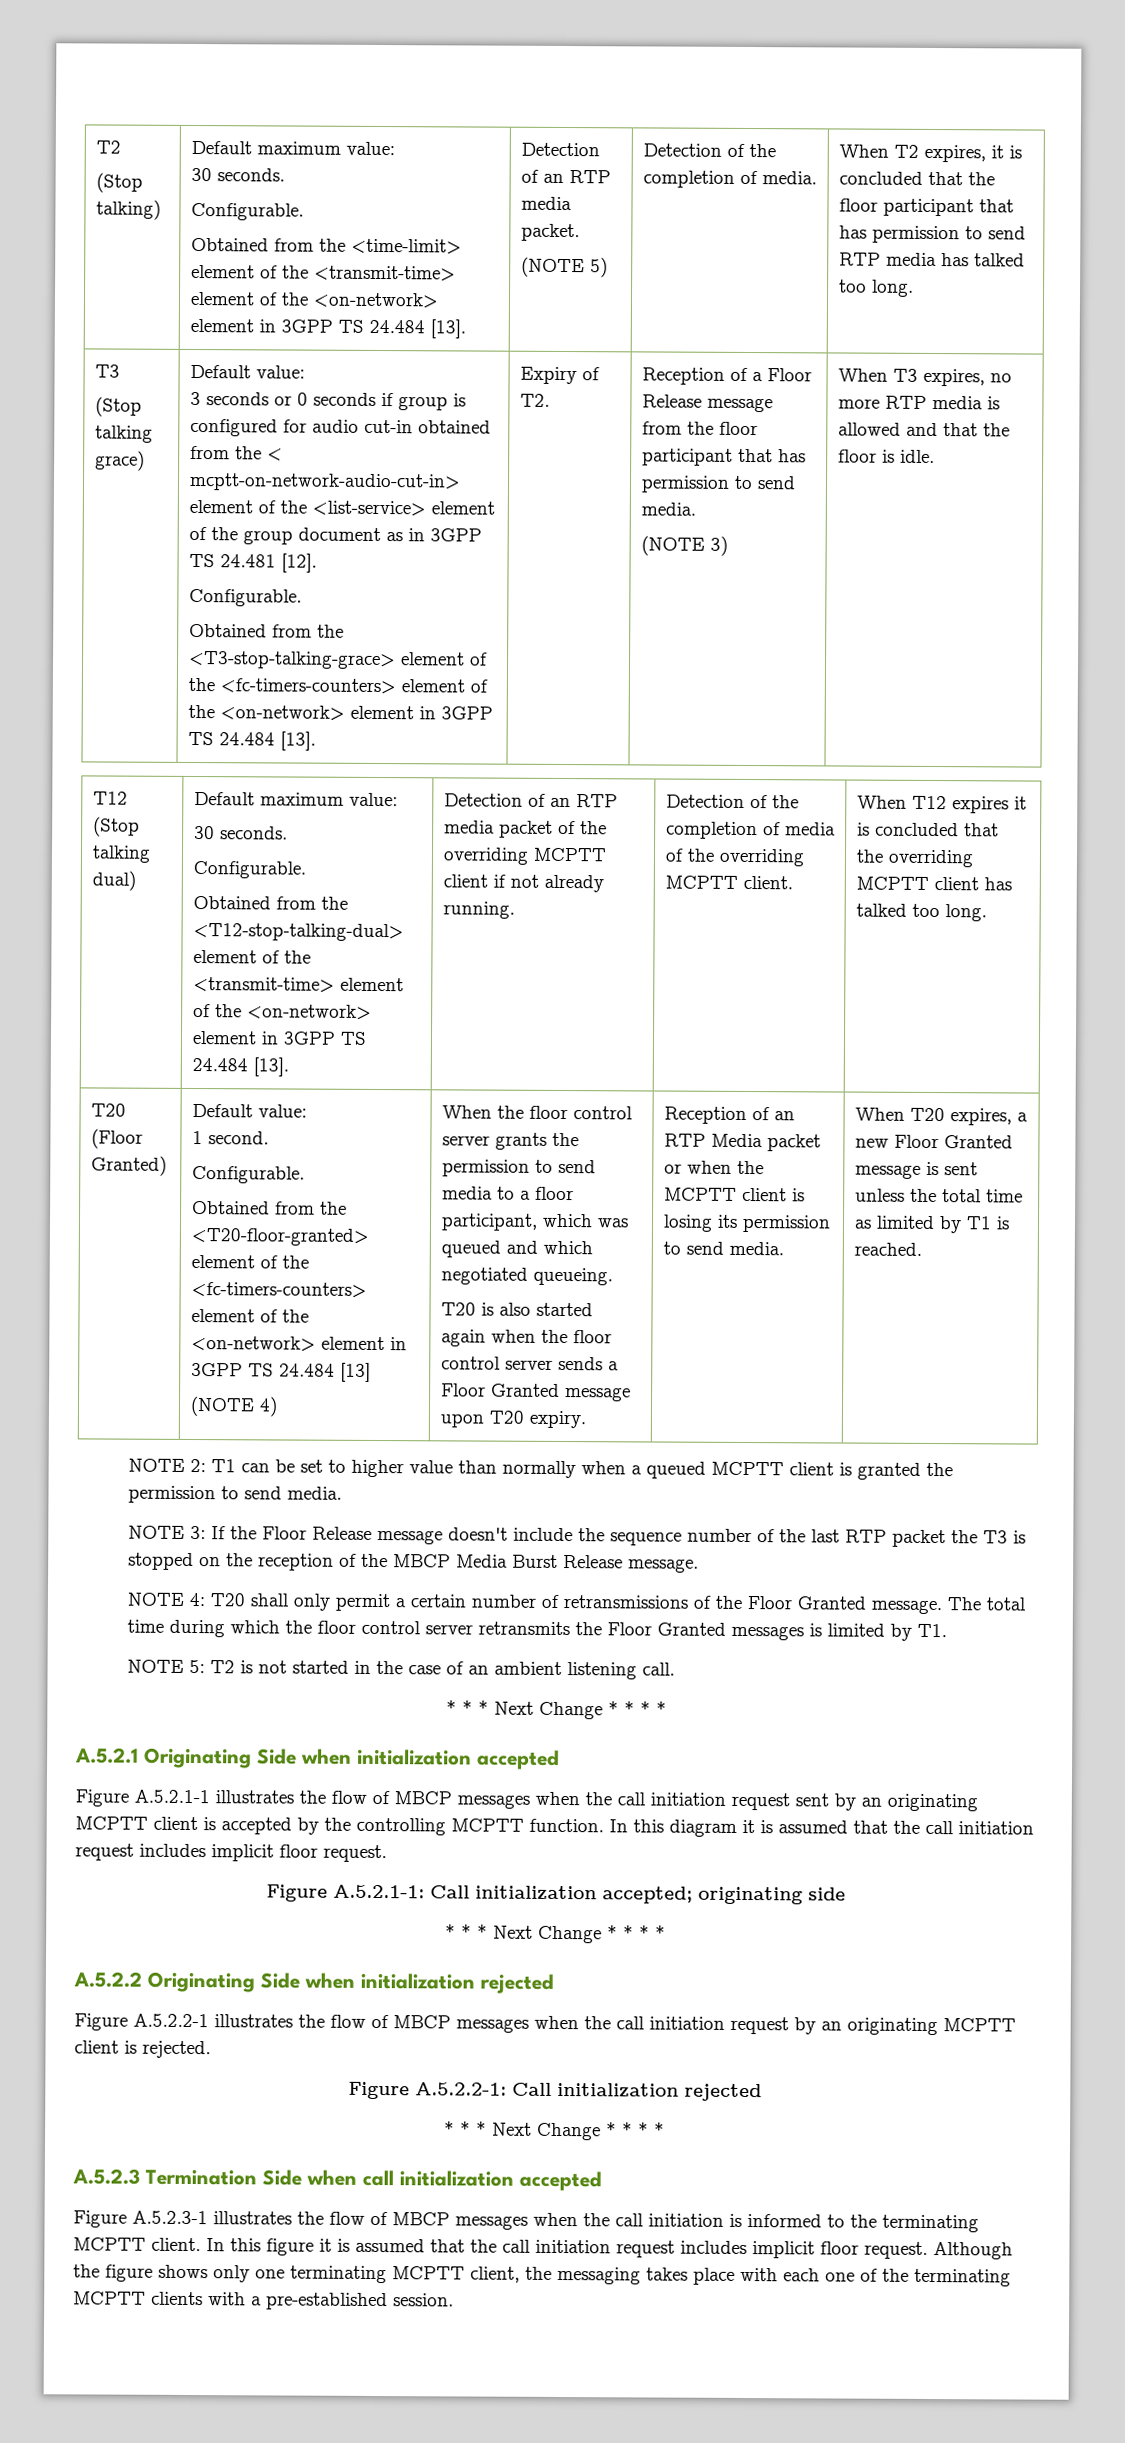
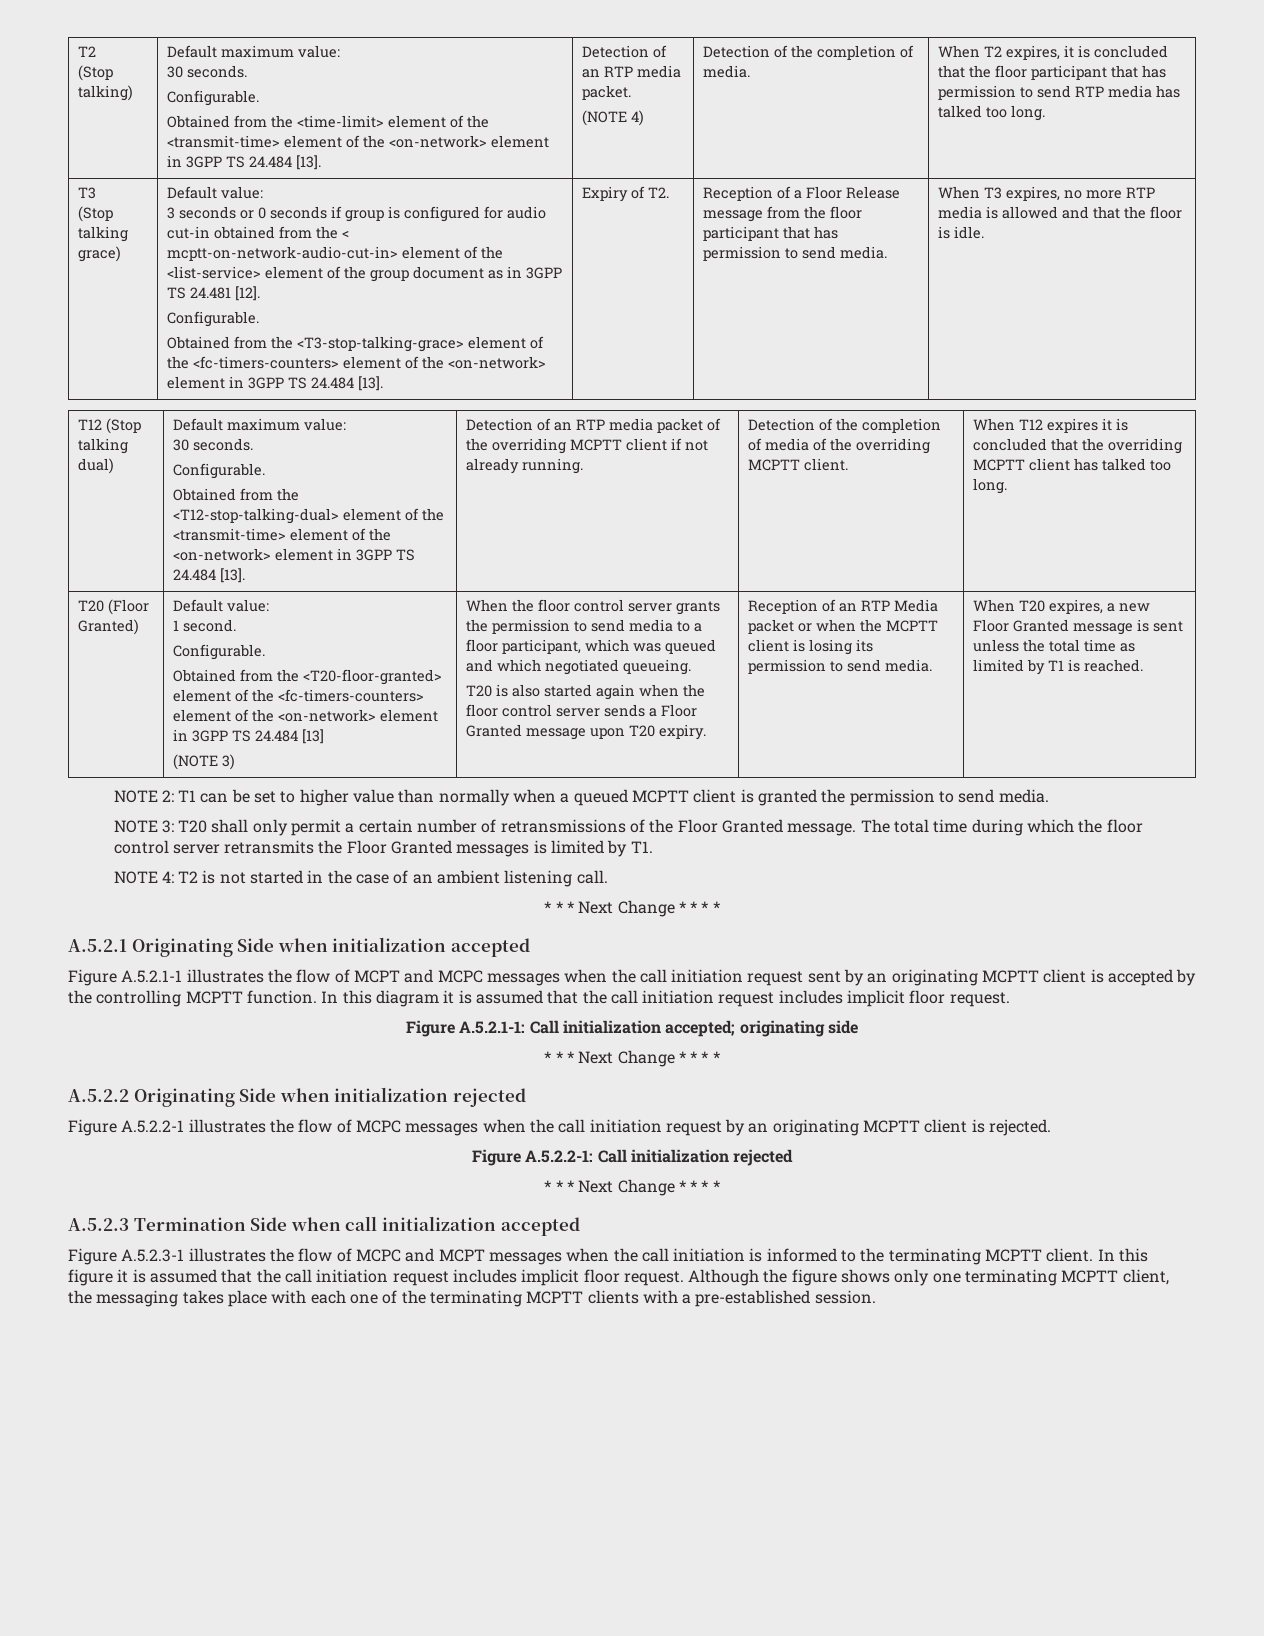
[589,257,608,278] 5) -> [631,110,645,126] 4)
[640,535,728,556] // (NOTE 3) -> (888, 252) none
[258,1396,278,1417] 4) -> [222,754,236,770] 3)
[211,1526,1027,1548] [128,1552,700,1573] [127,1592,206,1607] If the Floor Release message doesn't include the sequence number of the last RTP packet the T3 is stopped on the reception of the MBCP Media Burst Release message. // NOTE 4: -> (174, 826) none
[189,1659,206,1674] 5: -> [161,871,174,883] 4:
[394,1791,452,1805] MBCP -> [353,969,483,983] MCPT and MCPC
[393,2015,451,2029] MBCP -> [355,1120,401,1133] MCPC
[392,2212,450,2226] MBCP -> [355,1248,485,1262] MCPC and MCPT

